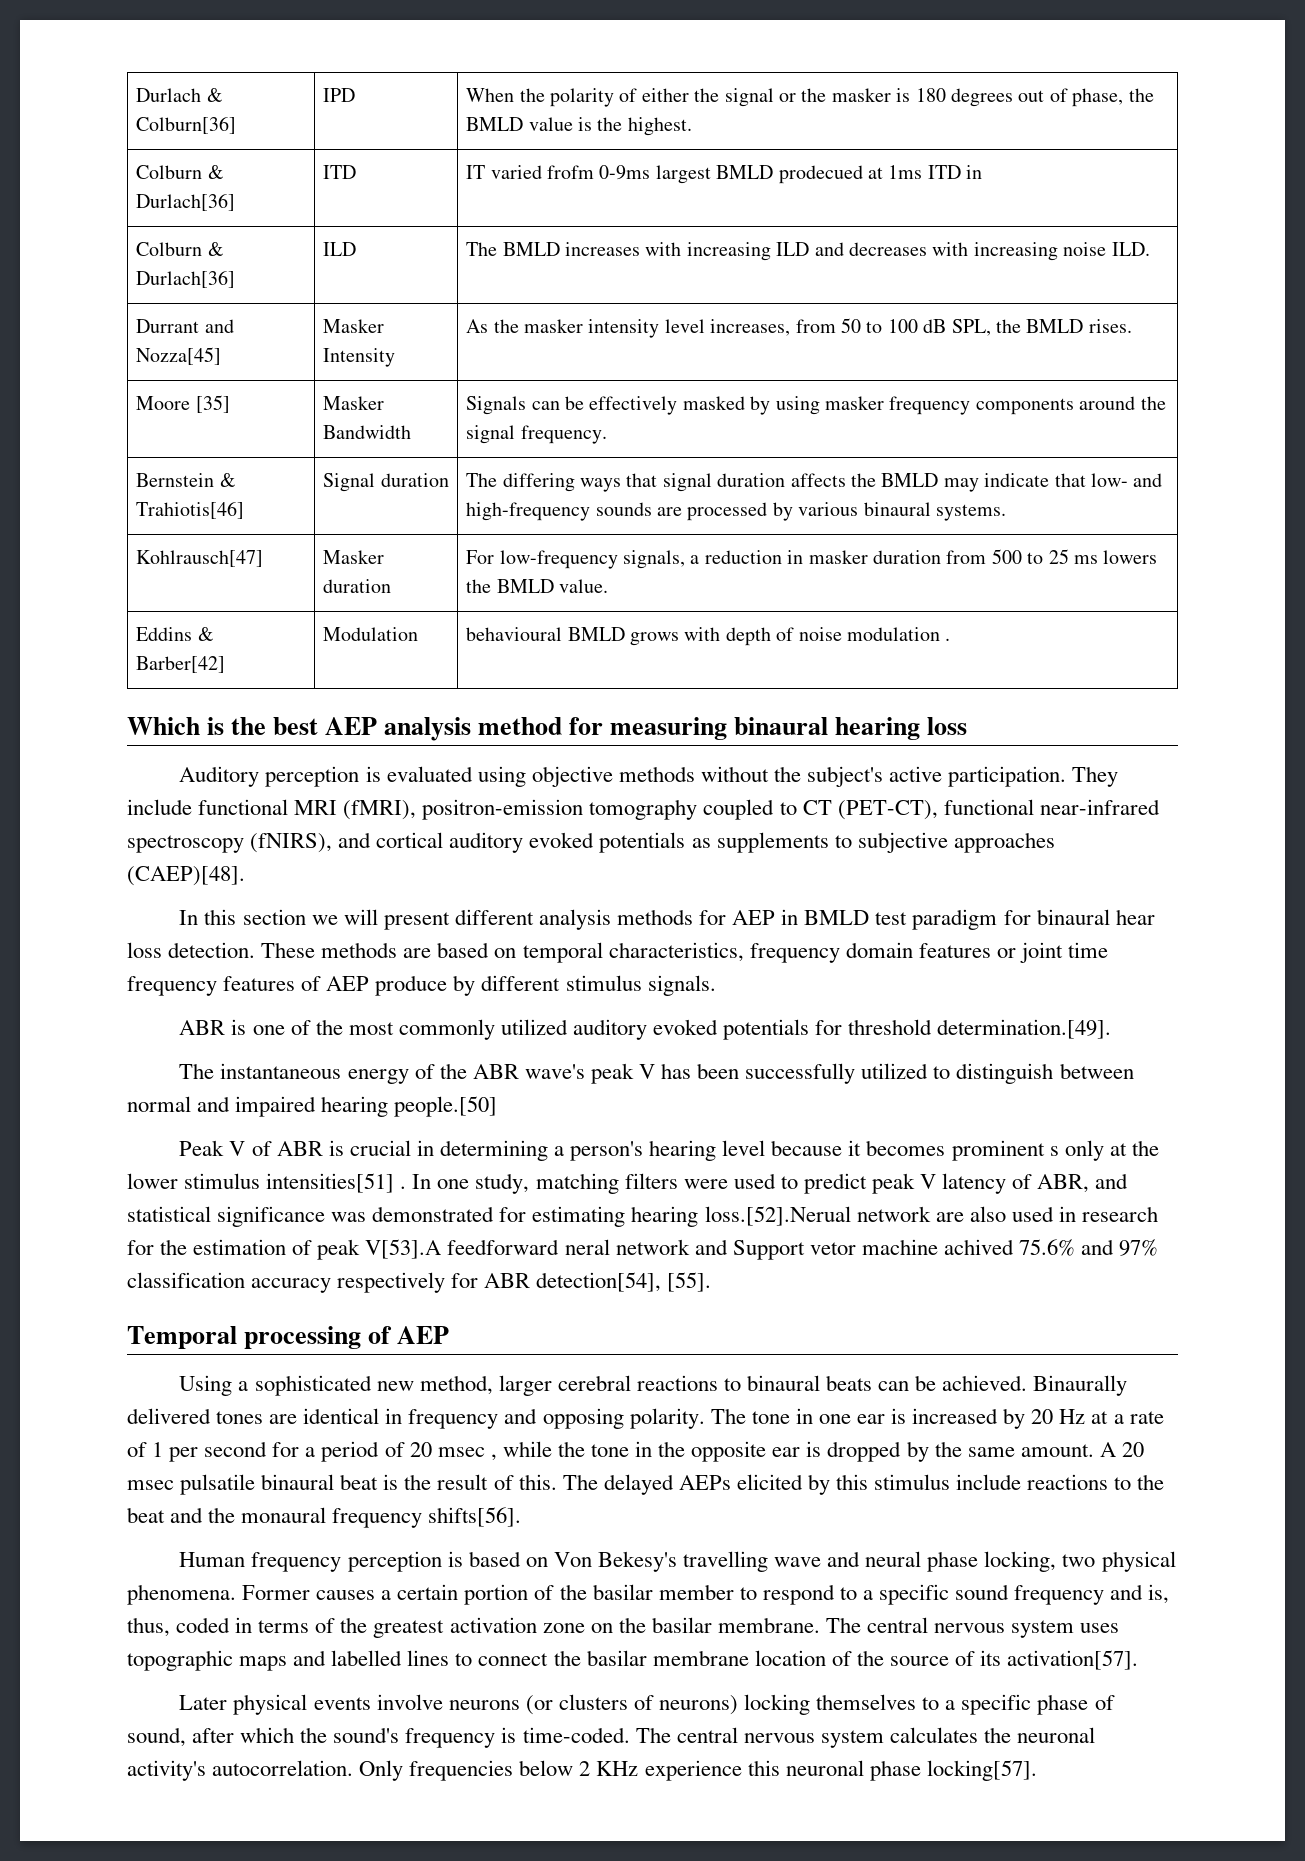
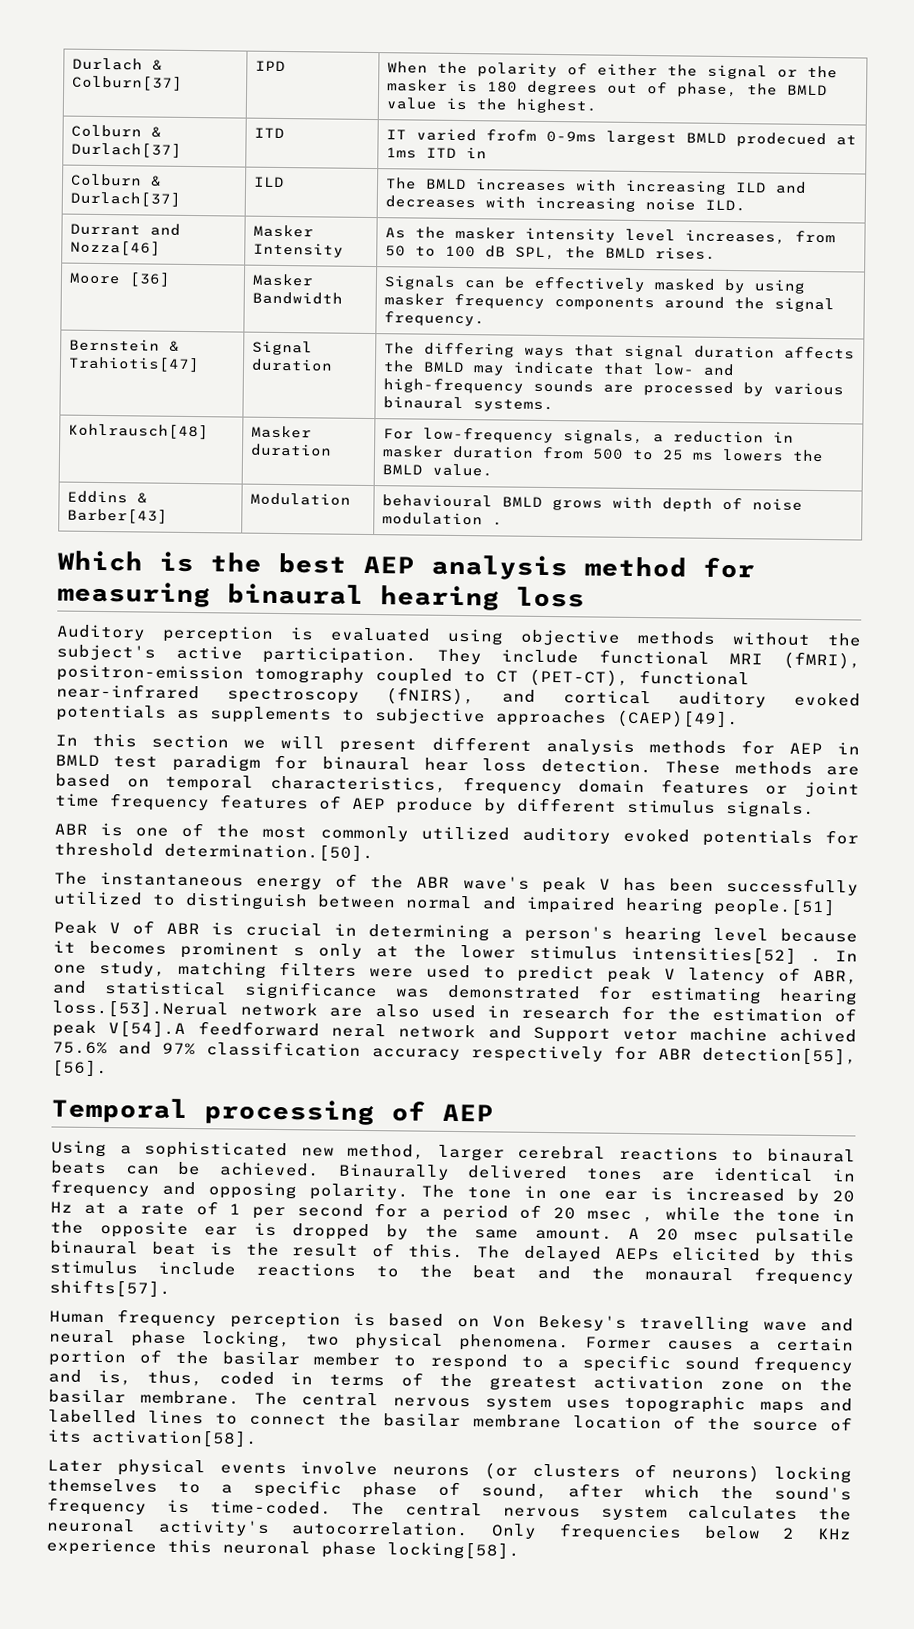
[136,116,237,134] Colburn[36] -> [71,75,183,91] Colburn[37]
[136,193,236,211] Durlach[36] -> [70,142,182,158] Durlach[37]
[136,270,236,288] Durlach[36] -> [69,191,181,207] Durlach[37]
[136,347,222,365] Nozza[45] -> [69,240,161,256] Nozza[46]
[195,395,230,413] [35] -> [128,272,171,287] [36]
[136,501,245,519] Trahiotis[46] -> [67,356,200,373] Trahiotis[47]
[136,550,264,567] Kohlrausch[47] -> [67,423,209,440] Kohlrausch[48]
[136,656,226,673] Barber[42] -> [66,508,168,524] Barber[43]
[127,866,245,886] (CAEP)[48]. -> [616,709,739,729] (CAEP)[49].
[937,1019,1112,1039] determination.[49]. -> [164,842,374,863] determination.[50].
[394,1096,498,1117] people.[50] -> [713,897,836,917] people.[51]
[266,1173,395,1193] intensities[51] -> [630,945,797,965] intensities[52]
[704,1206,851,1226] loss.[52].Nerual -> [52,999,229,1019] loss.[53].Nerual
[365,1239,442,1259] V[53].A -> [108,1020,187,1038] V[54].A
[536,1272,712,1292] detection[54], [55]. -> [702,1046,857,1066] [52,1059,108,1078] detection[55], [56].
[428,1507,522,1527] shifts[56]. -> [49,1279,171,1298] shifts[57].
[1007,1650,1139,1670] activation[57]. -> [91,1428,258,1448] activation[58].
[926,1760,1037,1781] locking[57]. -> [387,1541,520,1560] locking[58].

